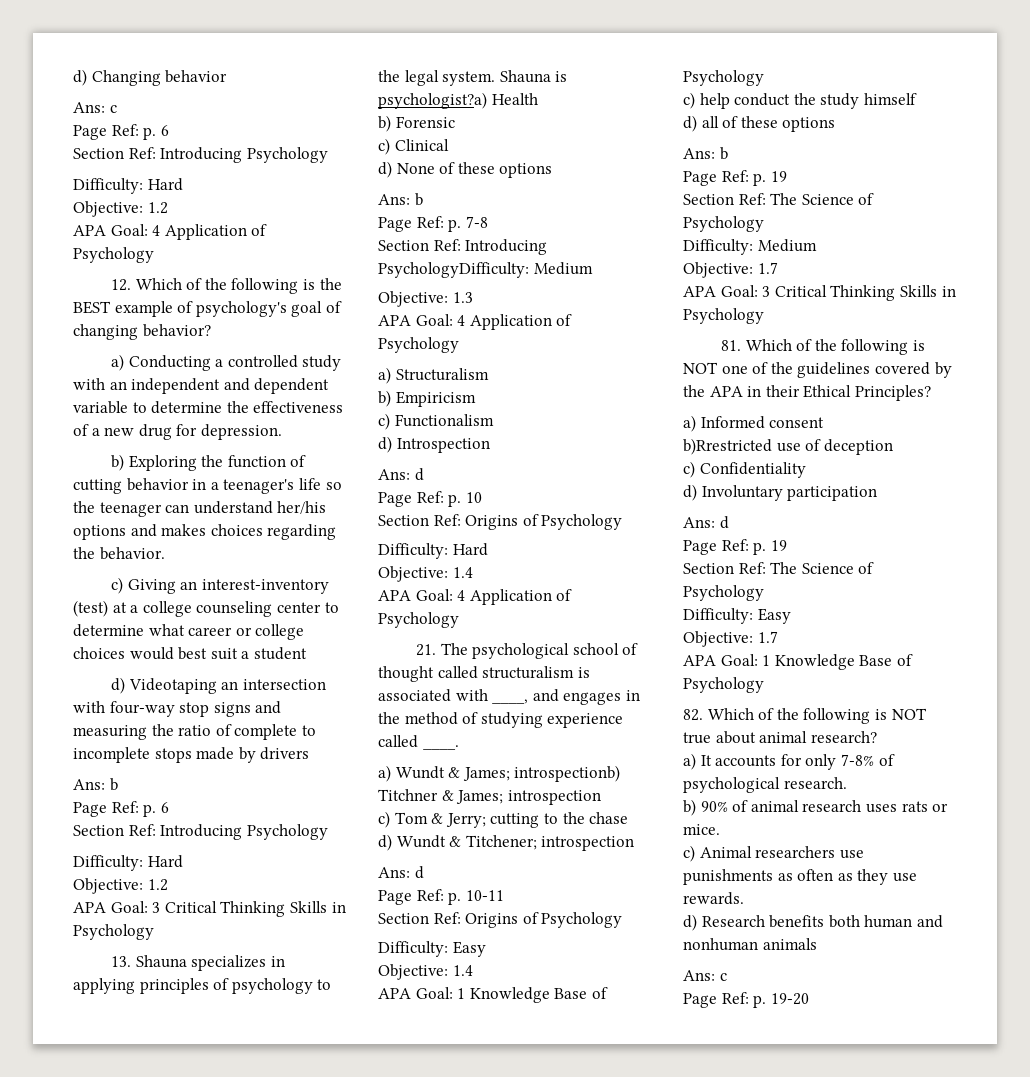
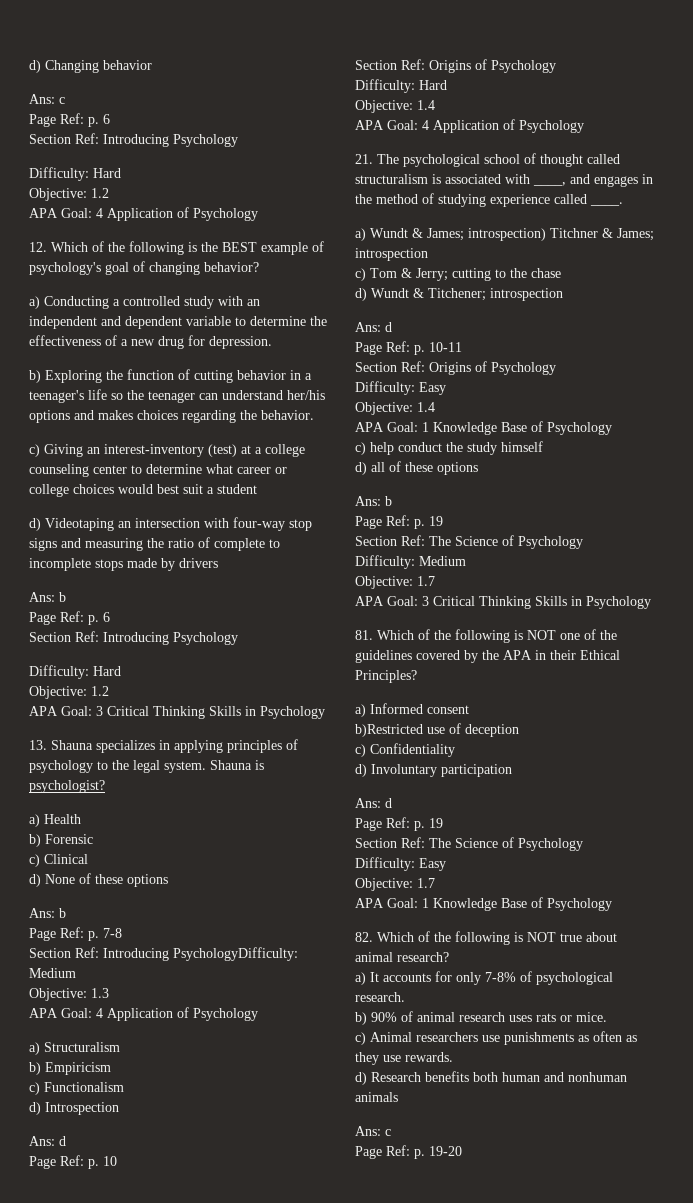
[378,92,487,109] psychologist?a) -> [29,780,105,793] [29,814,40,827] psychologist? // a)
[514,765,621,782] introspectionb) -> [468,228,546,241] introspection)
[683,438,772,455] b)Rrestricted -> [355,724,423,737] b)Restricted

